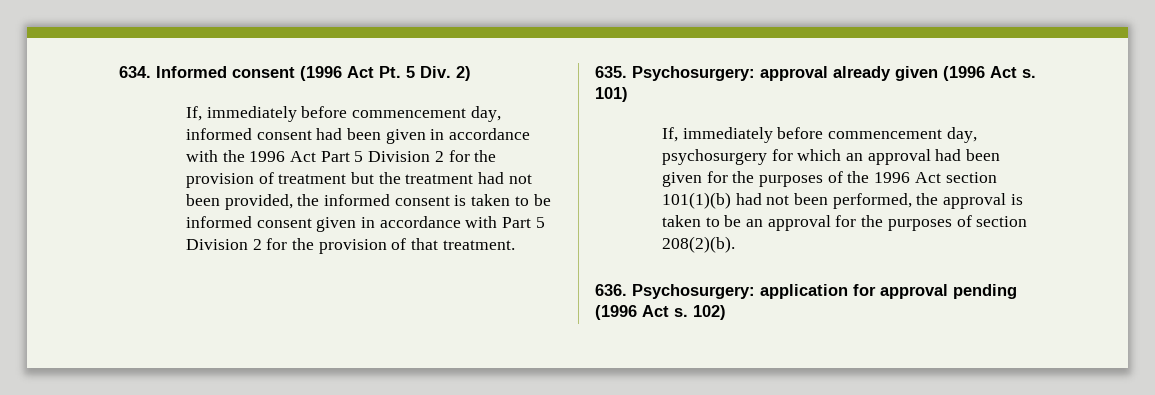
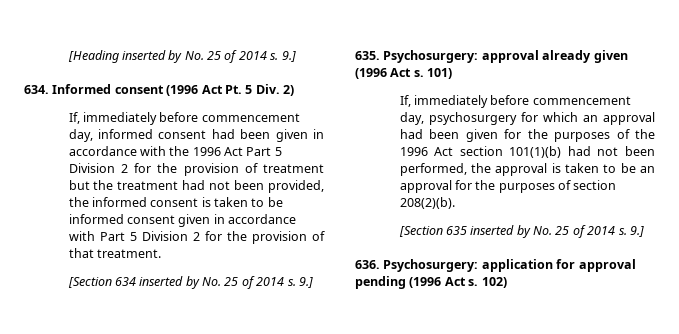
(119, 72) none -> [67,50,296,63] [Heading inserted by No. 25 of 2014 s. 9.] //
(515, 245) none -> [67,276,313,289] // [Section 634 inserted by No. 25 of 2014 s. 9.]
(735, 244) none -> [398,225,644,238] // [Section 635 inserted by No. 25 of 2014 s. 9.]

